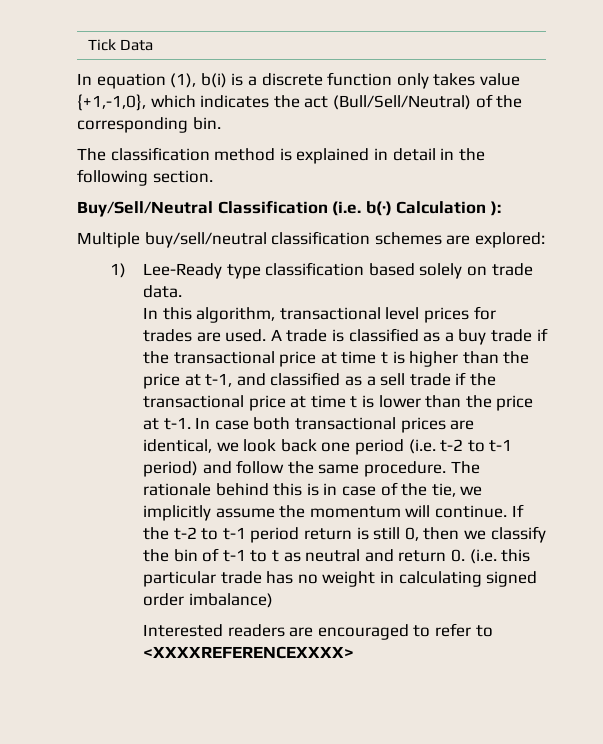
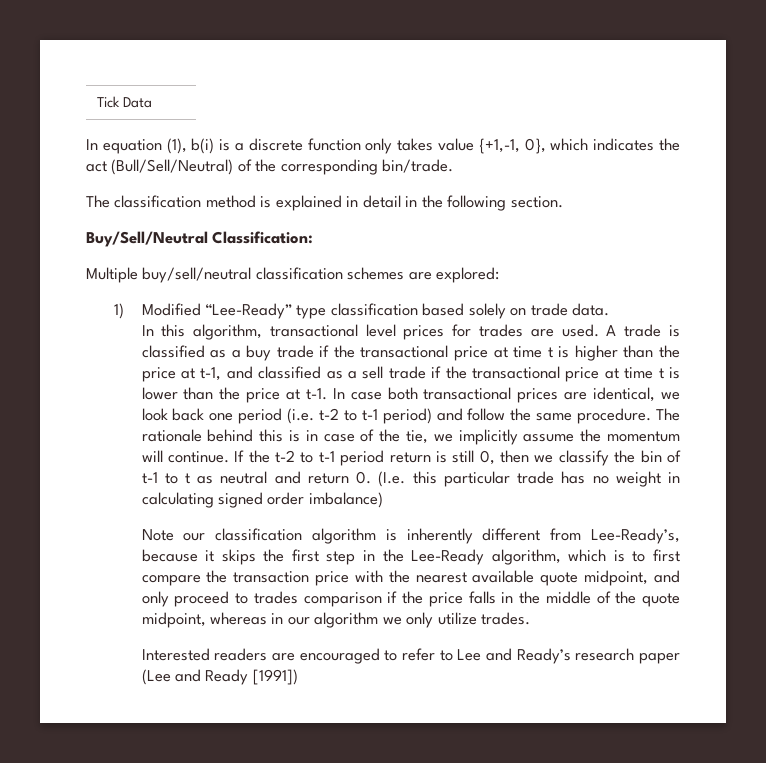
[77,94,146,111] {+1,-1,0}, -> [478,138,546,154] {+1,-1, 0},
[192,117,221,130] bin. -> [382,159,454,173] bin/trade.
[217,200,501,216] Classification (i.e. b(·) Calculation ): -> [212,231,314,244] Classification:
[143,263,223,279] Lee-Ready -> [141,303,292,319] Modified “Lee-Ready”
[469,549,497,564] (i.e. -> [378,471,406,487] (I.e.
(273, 600) none -> [141,528,681,544] [141,549,680,565] [141,570,680,586] [141,591,680,607] [141,612,531,628] // Note our classification algorithm is inherently different from Lee-Ready’s, because it skips the first step in the Lee-Ready algorithm, which is to first compare the transaction price with the nearest available quote midpoint, and only proceed to trades comparison if the price falls in the middle of the quote midpoint, whereas in our algorithm we only utilize trades.
[143,646,355,659] <XXXXREFERENCEXXXX> -> [457,648,680,664] [141,669,298,685] Lee and Ready’s research paper (Lee and Ready [1991])

